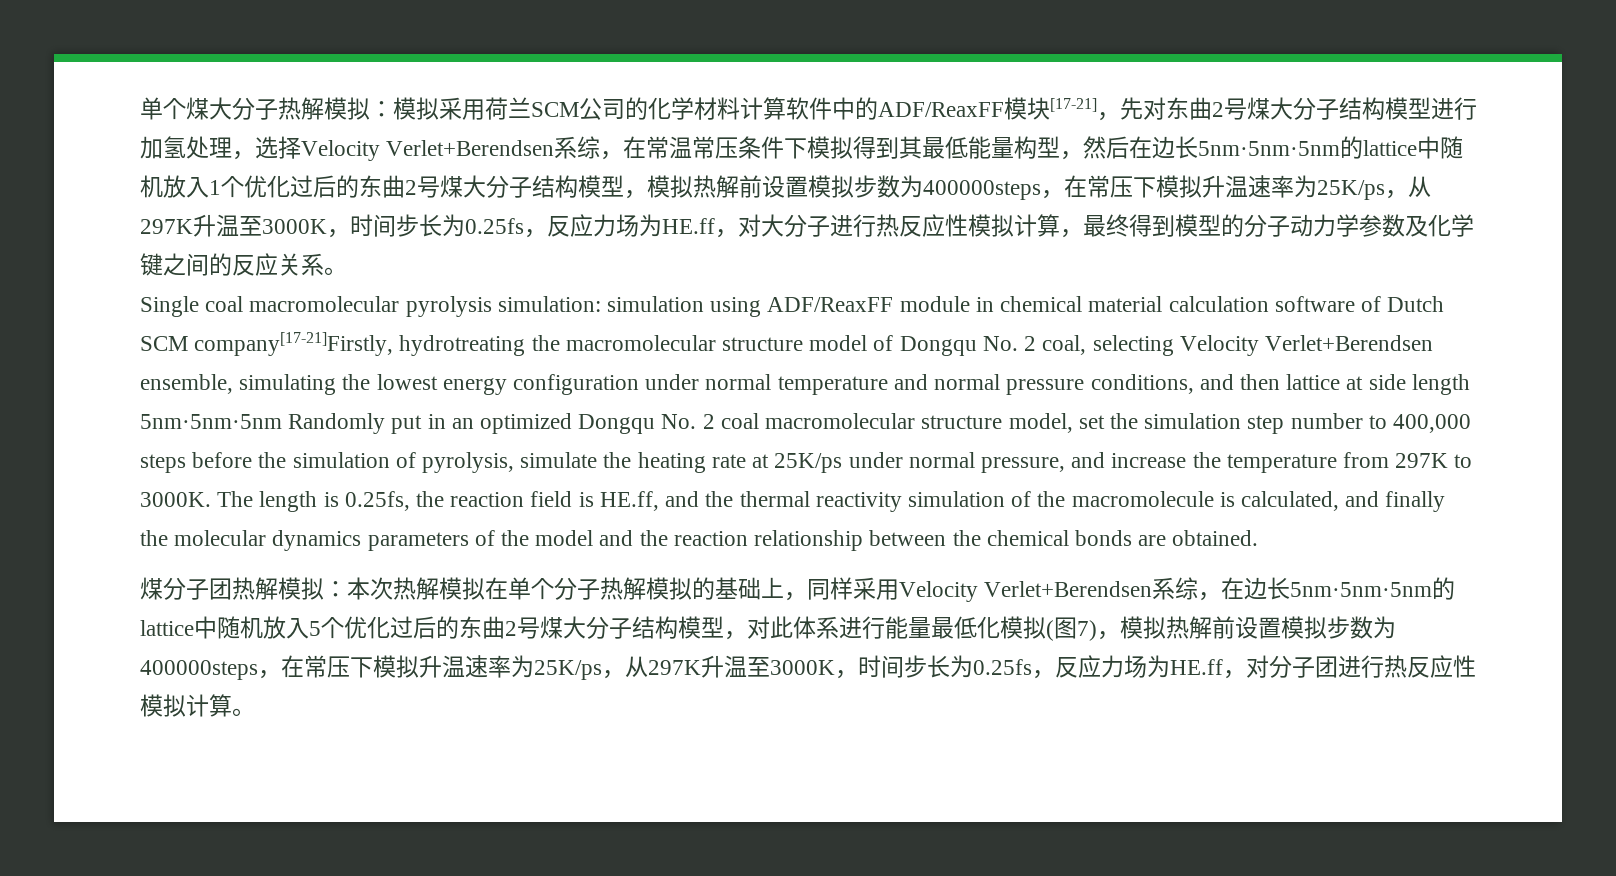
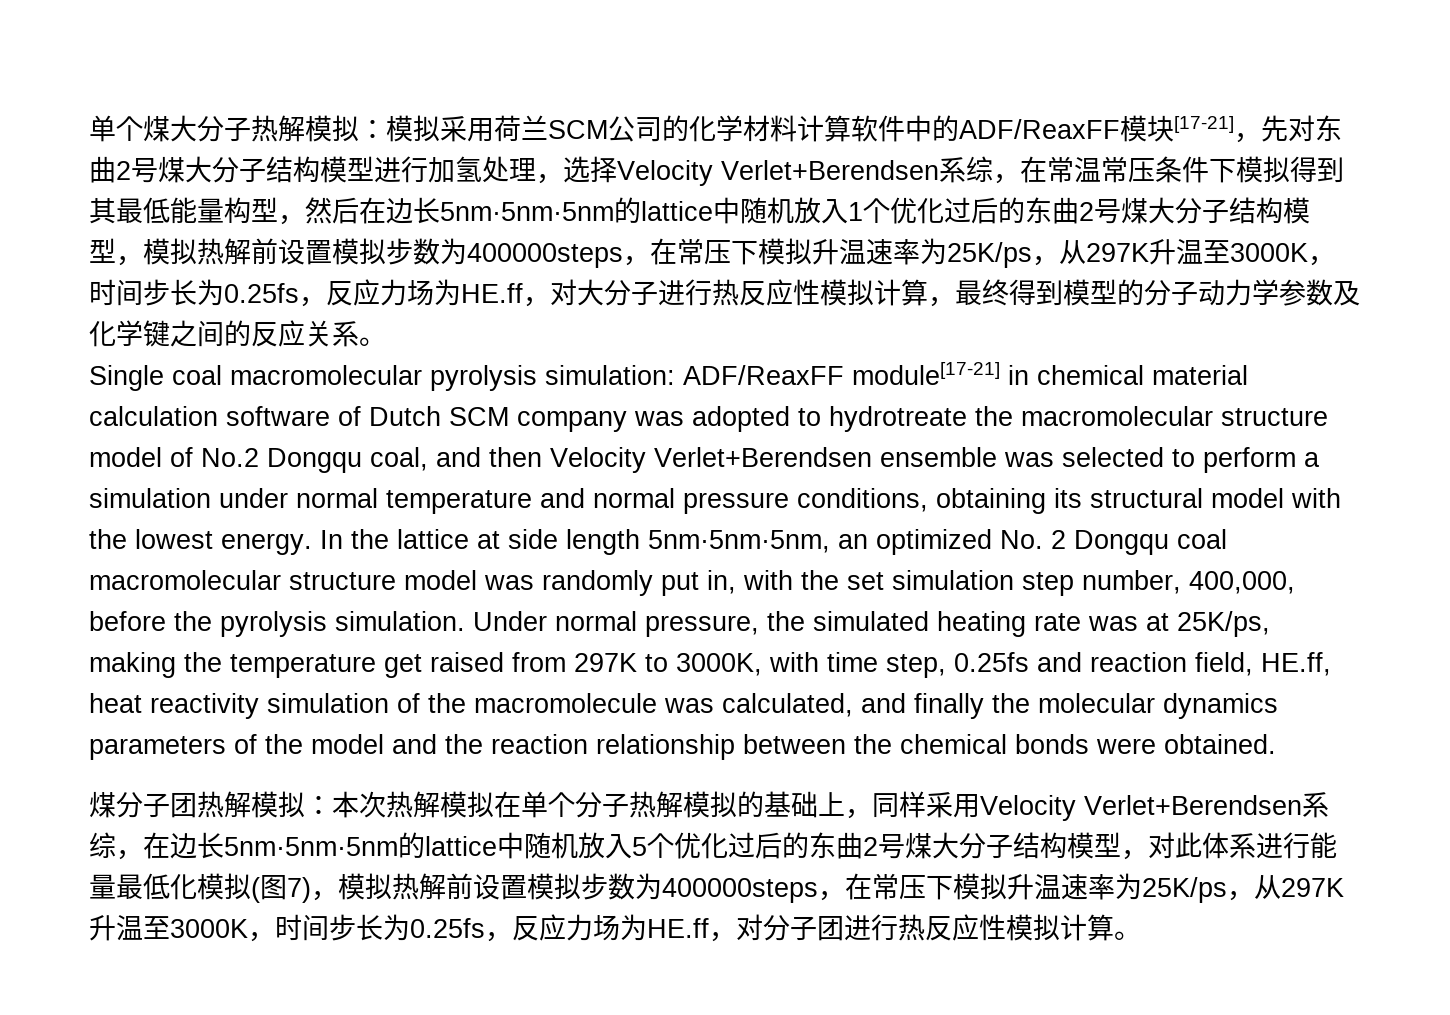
[607,296,970,317] simulation using ADF/ReaxFF module -> [683,362,1000,385] ADF/ReaxFF module[17-21]
[194,332,526,356] company[17-21]Firstly, hydrotreating -> [517,406,967,432] company was adopted to hydrotreate
[899,335,1433,356] [140,374,640,395] Dongqu No. 2 coal, selecting Velocity Verlet+Berendsen ensemble, simulating the lowest energy configuration -> [201,447,1320,473] [89,488,211,508] No.2 Dongqu coal, and then Velocity Verlet+Berendsen ensemble was selected to perform a simulation
[1199,374,1470,395] [140,413,446,434] and then lattice at side length 5nm·5nm·5nm Randomly put in -> [936,488,1341,514] [89,529,830,555] obtaining its structural model with the lowest energy. In the lattice at side length 5nm·5nm·5nm,
[578,414,715,434] Dongqu No. 2 -> [1000,530,1169,555] No. 2 Dongqu
[1008,413,1471,434] [140,452,1473,473] [140,491,810,512] model, set the simulation step number to 400,000 steps before the simulation of pyrolysis, simulate the heating rate at 25K/ps under normal pressure, and increase the temperature from 297K to 3000K. The length is 0.25fs, the reaction field is HE.ff, and the thermal -> [404,570,1295,596] [89,611,1270,637] [89,652,1331,678] [89,693,142,713] model was randomly put in, with the set simulation step number, 400,000, before the pyrolysis simulation. Under normal pressure, the simulated heating rate was at 25K/ps, making the temperature get raised from 297K to 3000K, with time step, 0.25fs and reaction field, HE.ff, heat
[1219,492,1235,507] is -> [664,698,714,713] was
[1138,535,1167,546] are -> [1096,739,1156,754] were

